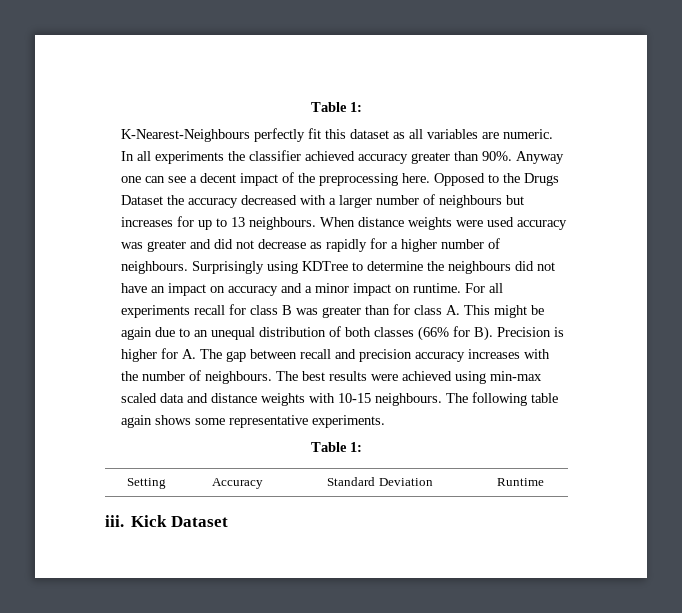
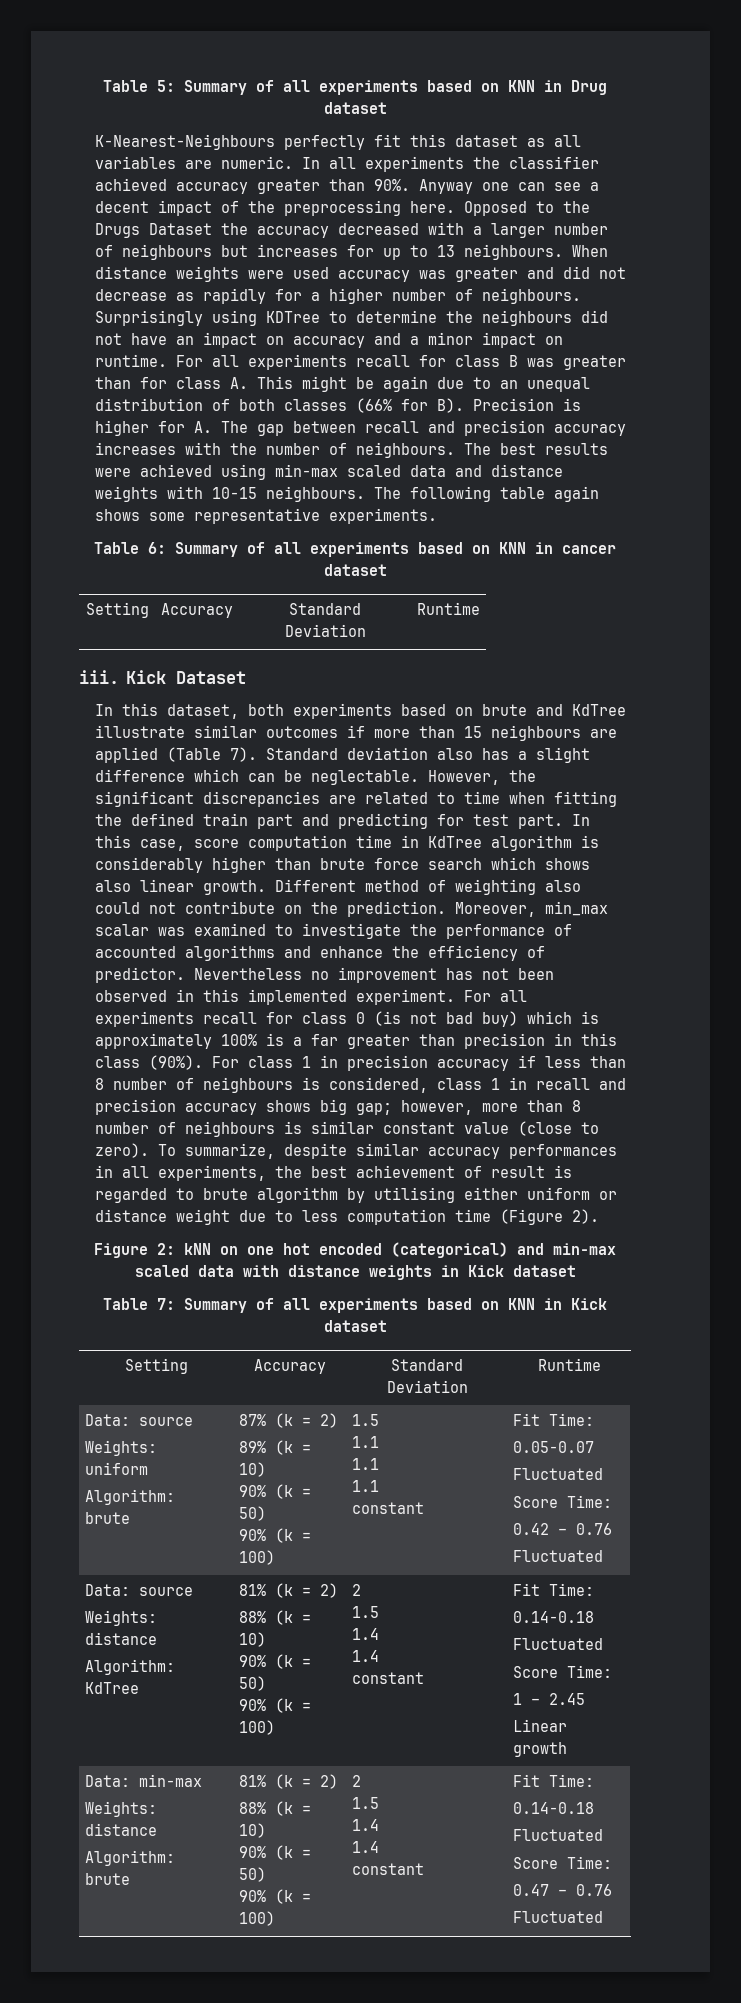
[311,102,362,112] Table 1: -> [103,80,607,95] [323,102,387,114] Table 5: Summary of all experiments based on KNN in Drug dataset
[350,442,362,452] 1: -> [148,542,616,557] [323,564,387,576] 6: Summary of all experiments based on KNN in cancer dataset
(228, 521) none -> [95,703,627,719] [95,725,618,741] [95,747,591,763] [95,769,537,785] [95,791,618,807] [95,813,591,829] [95,835,600,851] [95,857,591,873] [95,879,582,895] [95,901,609,917] [95,923,573,939] [95,945,546,961] [95,967,555,983] [95,989,528,1005] [95,1011,600,1027] [95,1033,618,1049] [95,1055,627,1071] [95,1077,627,1093] [95,1099,582,1115] [95,1121,600,1137] [95,1143,618,1159] [95,1165,573,1181] [95,1187,618,1203] [95,1209,600,1225] [94,1242,616,1258] [134,1265,576,1280] [103,1298,607,1313] [323,1320,387,1332] [125,1358,188,1374] [254,1359,326,1374] [391,1359,464,1371] [386,1380,468,1393] [537,1358,601,1371] [84,1414,193,1426] [84,1440,157,1456] [84,1462,148,1475] [84,1489,175,1505] [84,1512,130,1524] [238,1413,338,1428] [238,1440,311,1455] [238,1462,266,1477] [238,1484,311,1499] [238,1506,266,1521] [238,1528,311,1543] [238,1550,275,1565] [351,1414,379,1426] [351,1436,379,1448] [351,1458,379,1470] [351,1480,379,1492] [351,1502,424,1514] [512,1413,594,1426] [512,1441,594,1453] [512,1468,603,1480] [512,1495,612,1508] [512,1523,612,1535] [512,1550,603,1562] [84,1584,193,1596] [84,1610,157,1626] [84,1632,157,1645] [84,1659,175,1675] [84,1682,139,1694] [238,1583,338,1598] [238,1610,311,1625] [238,1632,266,1647] [238,1654,311,1669] [238,1676,266,1691] [238,1698,311,1713] [238,1720,275,1735] [351,1584,361,1596] [351,1606,379,1618] [351,1628,379,1640] [351,1650,379,1662] [351,1672,424,1684] [512,1583,594,1596] [512,1611,594,1623] [512,1638,603,1650] [512,1665,612,1678] [512,1693,585,1705] [512,1719,567,1732] [512,1742,567,1757] [84,1774,202,1787] [84,1801,157,1817] [84,1823,157,1836] [84,1850,175,1866] [84,1873,130,1885] [238,1774,338,1789] [238,1801,311,1816] [238,1823,266,1838] [238,1845,311,1860] [238,1867,266,1882] [238,1889,311,1904] [238,1911,275,1926] [351,1775,361,1787] [351,1797,379,1809] [351,1819,379,1831] [351,1841,379,1853] [351,1863,424,1875] [512,1774,594,1787] [512,1802,594,1814] [512,1829,603,1841] [512,1856,612,1869] [512,1884,612,1896] [512,1911,603,1923] // In this dataset, both experiments based on brute and KdTree illustrate similar outcomes if more than 15 neighbours are applied (Table 7). Standard deviation also has a slight difference which can be neglectable. However, the significant discrepancies are related to time when fitting the defined train part and predicting for test part. In this case, score computation time in KdTree algorithm is considerably higher than brute force search which shows also linear growth. Different method of weighting also could not contribute on the prediction. Moreover, min_max scalar was examined to investigate the performance of accounted algorithms and enhance the efficiency of predictor. Nevertheless no improvement has not been observed in this implemented experiment. For all experiments recall for class 0 (is not bad buy) which is approximately 100% is a far greater than precision in this class (90%). For class 1 in precision accuracy if less than 8 number of neighbours is considered, class 1 in recall and precision accuracy shows big gap; however, more than 8 number of neighbours is similar constant value (close to zero). To summarize, despite similar accuracy performances in all experiments, the best achievement of result is regarded to brute algorithm by utilising either uniform or distance weight due to less computation time (Figure 2). // Figure 2: kNN on one hot encoded (categorical) and min-max scaled data with distance weights in Kick dataset // Table 7: Summary of all experiments based on KNN in Kick dataset // Setting | Accuracy | Standard Deviation | Runtime // Data: source // Weights: uniform // Algorithm: brute | 87% (k = 2) // 89% (k = 10) // 90% (k = 50) // 90% (k = 100) | 1.5 // 1.1 // 1.1 // 1.1 // constant | Fit Time: // 0.05-0.07 // Fluctuated // Score Time: // 0.42 – 0.76 // Fluctuated // Data: source // Weights: distance // Algorithm: KdTree | 81% (k = 2) // 88% (k = 10) // 90% (k = 50) // 90% (k = 100) | 2 // 1.5 // 1.4 // 1.4 // constant | Fit Time: // 0.14-0.18 // Fluctuated // Score Time: // 1 – 2.45 // Linear growth // Data: min-max // Weights: distance // Algorithm: brute | 81% (k = 2) // 88% (k = 10) // 90% (k = 50) // 90% (k = 100) | 2 // 1.5 // 1.4 // 1.4 // constant | Fit Time: // 0.14-0.18 // Fluctuated // Score Time: // 0.47 – 0.76 // Fluctuated

